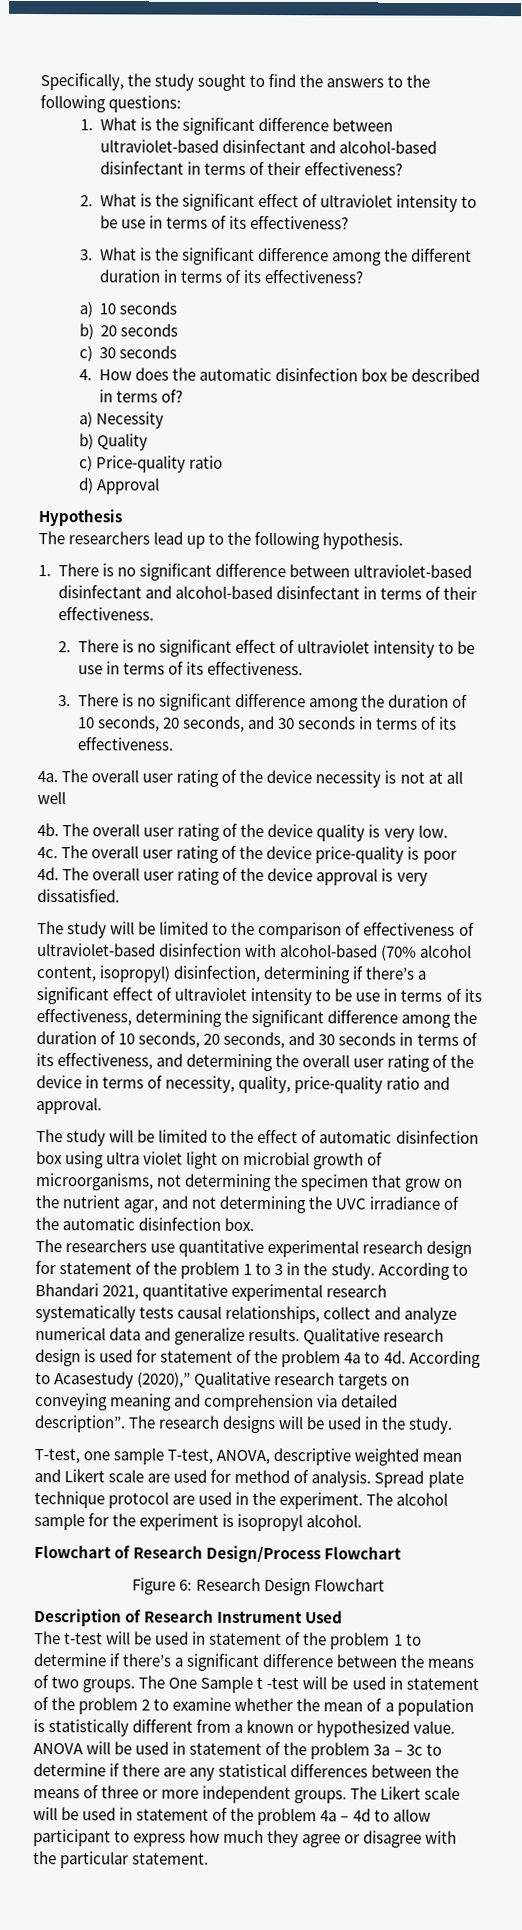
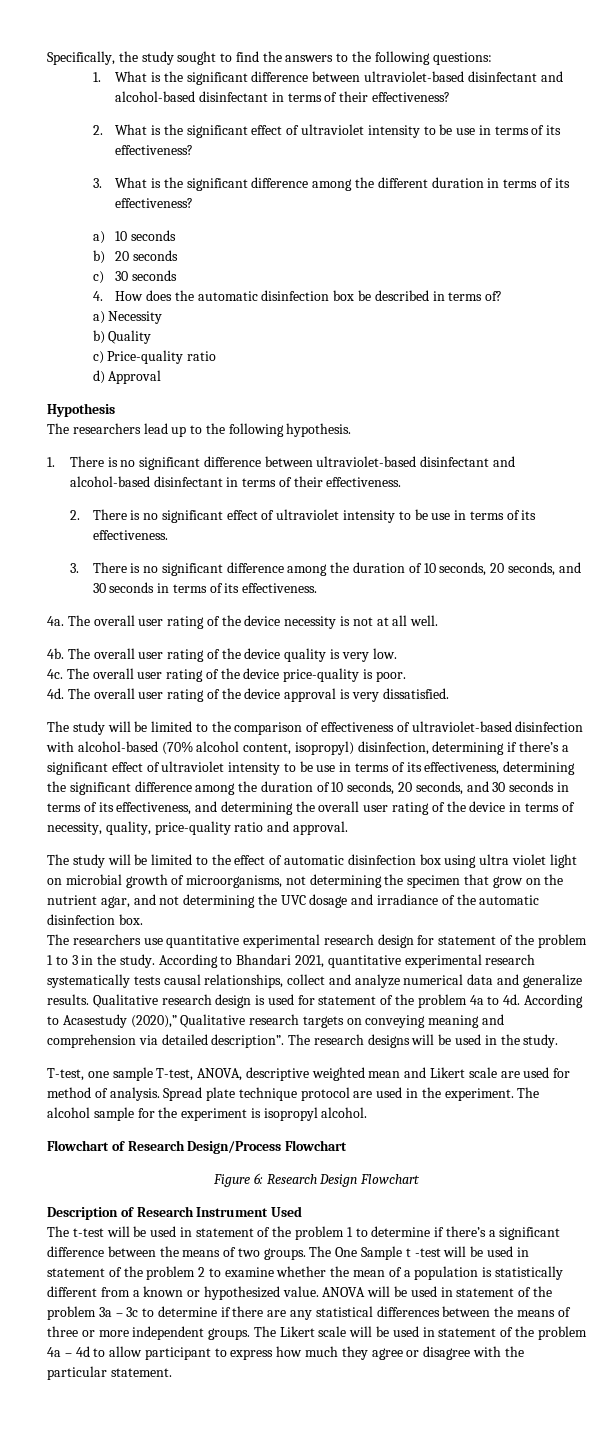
[37,791,66,805] well -> [410,615,439,626] well.
[422,850,457,864] poor -> [375,671,406,682] poor.
(367, 1204) none -> [309,894,374,908] dosage and

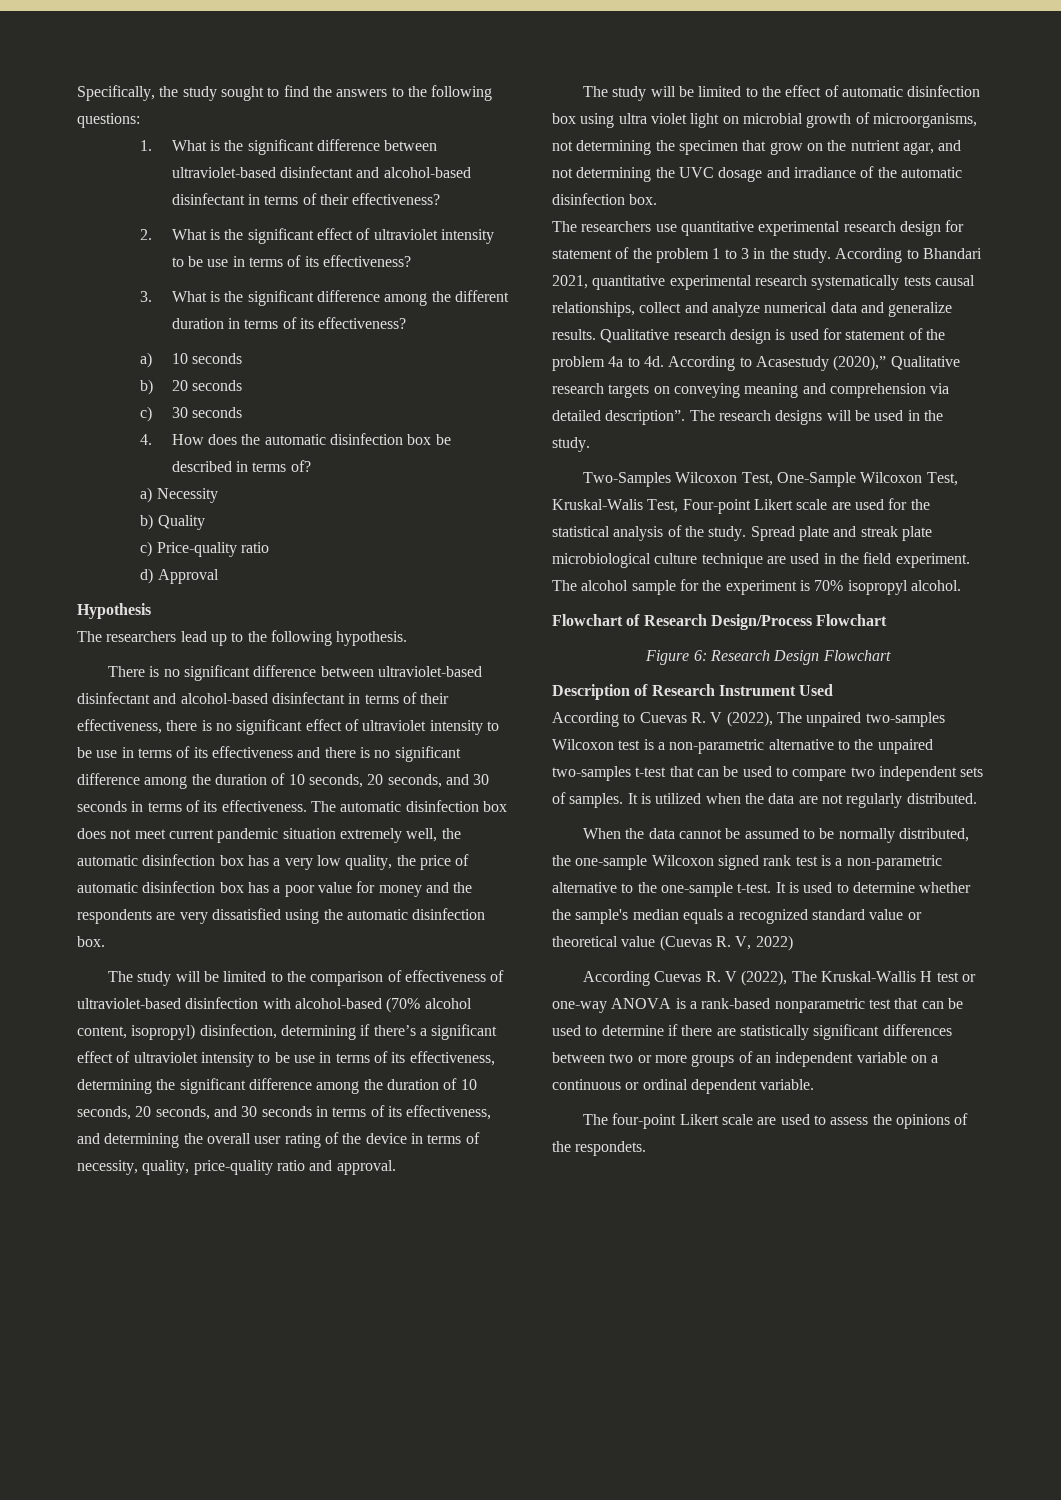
[47,457,55,467] 1. -> (408, 638) none
[326,477,402,487] [69,509,127,520] effectiveness. // 2. There -> [77,719,198,734] effectiveness, there
[92,530,168,540] [69,562,127,573] effectiveness. // 3. There -> [211,746,356,758] effectiveness and there
[47,615,439,629] [47,648,397,662] [47,668,406,682] [47,688,449,702] // 4a. The overall user rating of the device necessity is not at all well. // 4b. The overall user rating of the device quality is very low. // 4c. The overall user rating of the device price-quality is poor. // 4d. The overall user rating of the device approval is very dissatisfied. -> [310,800,507,812] [77,828,461,843] [77,854,470,870] [77,881,473,897] [77,908,486,924] [77,936,105,947] The automatic disinfection box does not meet current pandemic situation extremely well, the automatic disinfection box has a very low quality, the price of automatic disinfection box has a poor value for money and the respondents are very dissatisfied using the automatic disinfection box.
[47,1067,427,1081] T-test, one sample T-test, ANOVA, descriptive weighted mean and -> [583,472,958,487] [552,499,751,514] Two-Samples Wilcoxon Test, One-Sample Wilcoxon Test, Kruskal-Walis Test, Four-point
[47,1087,350,1101] method of analysis. Spread plate technique protocol -> [910,499,930,510] [552,525,932,541] [552,553,763,568] the statistical analysis of the study. Spread plate and streak plate microbiological culture technique
(441, 1092) none -> [863,552,892,564] field
(261, 1113) none -> [814,580,844,591] 70%
[47,1226,561,1240] [47,1246,529,1260] [47,1266,563,1280] [47,1286,552,1300] [47,1306,139,1320] The t-test will be used in statement of the problem 1 to determine if there’s a significant difference between the means of two groups. The One Sample t -test will be used in statement of the problem 2 to examine whether the mean of a population is statistically different from a known or hypothesized value. ANOVA will be used in statement of the problem 3a – 3c -> [552,711,945,727] [552,739,933,754] [552,766,984,781] [552,792,977,808] [583,828,969,843] [552,855,942,870] [552,882,972,897] [552,909,922,924] [552,935,793,951] [583,970,976,986] [552,998,963,1013] [552,1025,581,1036] According to Cuevas R. V (2022), The unpaired two-samples Wilcoxon test is a non-parametric alternative to the unpaired two-samples t-test that can be used to compare two independent sets of samples. It is utilized when the data are not regularly distributed. // When the data cannot be assumed to be normally distributed, the one-sample Wilcoxon signed rank test is a non-parametric alternative to the one-sample t-test. It is used to determine whether the sample's median equals a recognized standard value or theoretical value (Cuevas R. V, 2022) // According Cuevas R. V (2022), The Kruskal-Wallis H test or one-way ANOVA is a rank-based nonparametric test that can be used
[290,1306,571,1320] [47,1326,587,1340] [47,1346,524,1360] [47,1366,172,1380] any statistical differences between the means of three or more independent groups. The Likert scale will be used in statement of the problem 4a – 4d to allow participant to express how much they agree or disagree with the particular statement. -> [739,1024,952,1040] [552,1051,939,1067] [552,1079,815,1094] [583,1113,969,1129] [552,1141,647,1156] statistically significant differences between two or more groups of an independent variable on a continuous or ordinal dependent variable. // The four-point Likert scale are used to assess the opinions of the respondets.

